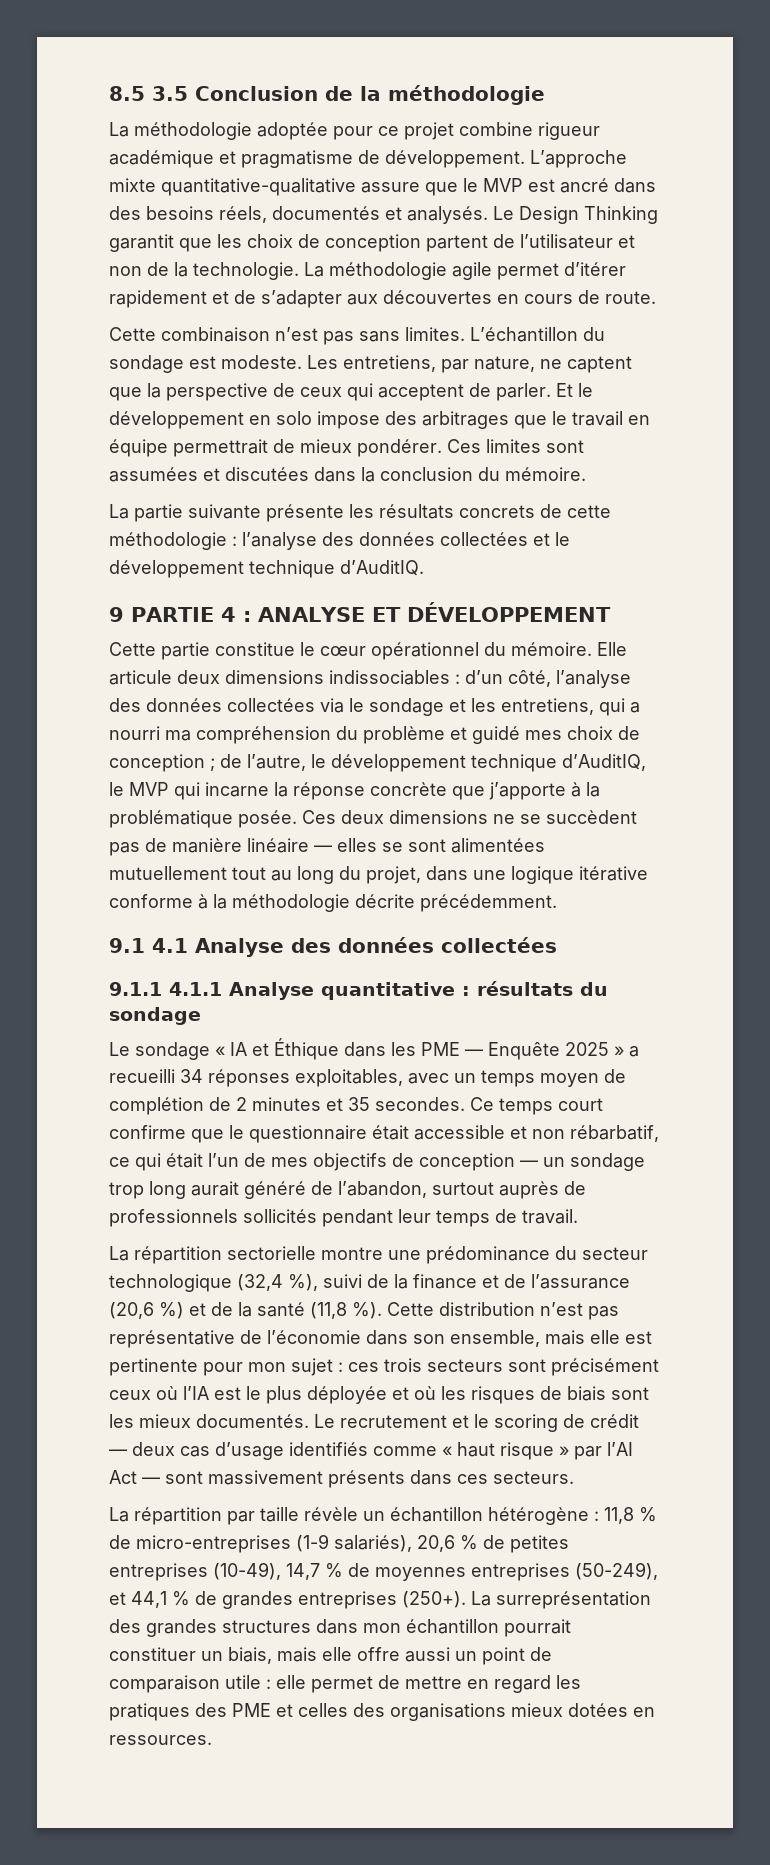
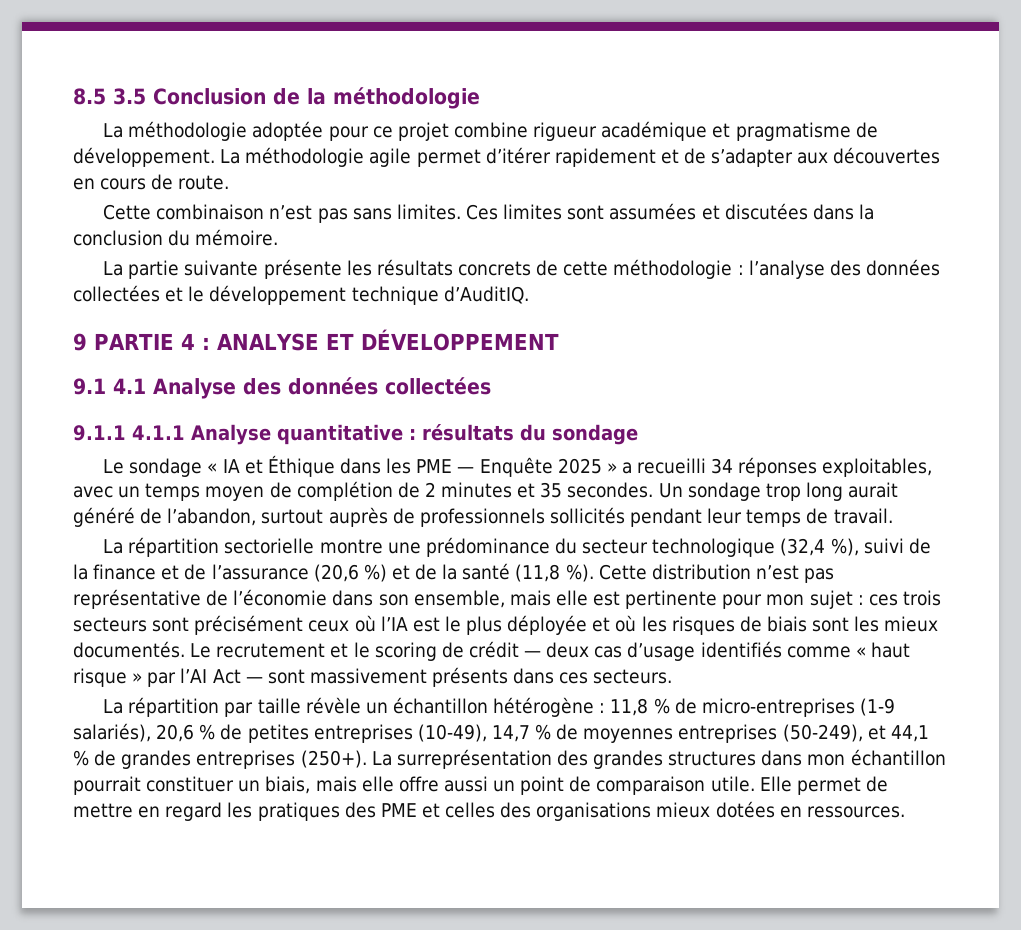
[530,150,627,168] [109,178,656,196] [109,206,658,224] [109,234,635,252] [109,262,299,280] L’approche mixte quantitative-qualitative assure que le MVP est ancré dans des besoins réels, documentés et analysés. Le Design Thinking garantit que les choix de conception partent de l’utilisateur et non de la technologie. -> (215, 157) none
[470,327,605,342] [109,355,632,373] [109,383,593,401] [109,411,650,429] [109,439,442,457] L’échantillon du sondage est modeste. Les entretiens, par nature, ne captent que la perspective de ceux qui acceptent de parler. Et le développement en solo impose des arbitrages que le travail en équipe permettrait de mieux pondérer. -> (461, 212) none
[109,642,627,660] [109,670,631,688] [109,698,640,716] [109,726,640,744] [109,754,646,772] [109,782,600,800] [109,810,637,828] [109,838,545,856] [109,866,648,884] [109,894,557,912] // Cette partie constitue le cœur opérationnel du mémoire. Elle articule deux dimensions indissociables : d’un côté, l’analyse des données collectées via le sondage et les entretiens, qui a nourri ma compréhension du problème et guidé mes choix de conception ; de l’autre, le développement technique d’AuditIQ, le MVP qui incarne la réponse concrète que j’apporte à la problématique posée. Ces deux dimensions ne se succèdent pas de manière linéaire — elles se sont alimentées mutuellement tout au long du projet, dans une logique itérative conforme à la méthodologie décrite précédemment. -> (559, 340) none
[470,1097,603,1115] [109,1125,659,1143] [109,1153,565,1171] Ce temps court confirme que le questionnaire était accessible et non rébarbatif, ce qui était l’un de mes objectifs de conception — un -> [658,483,683,498] Un
[225,1675,306,1689] utile : elle -> [710,776,792,792] utile. Elle

